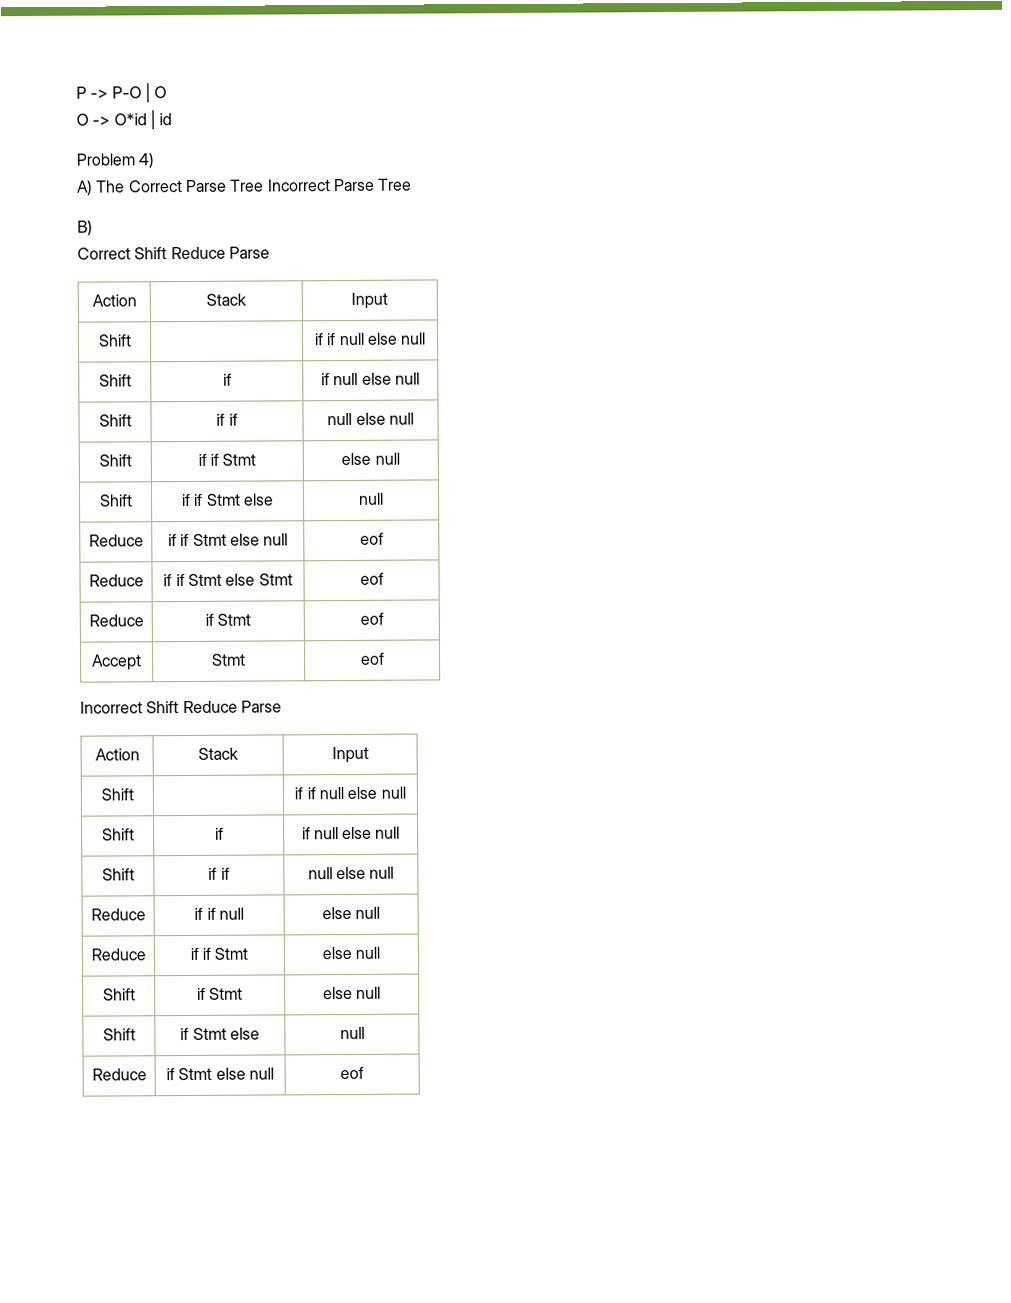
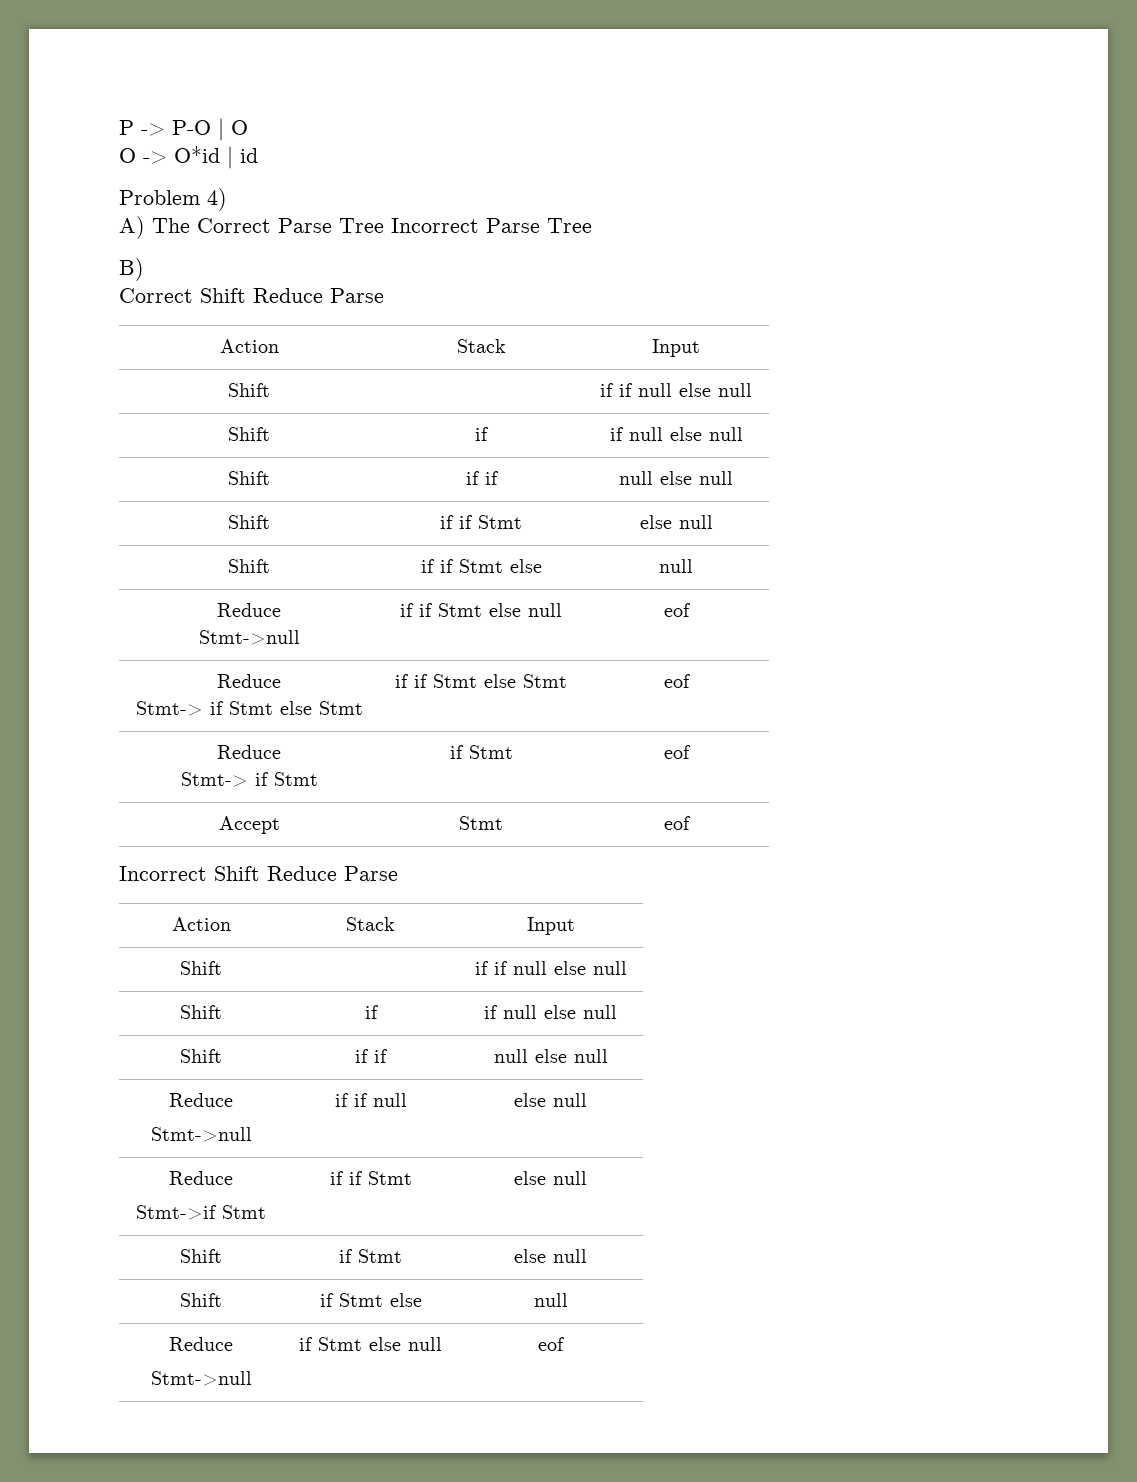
(144, 540) none -> [198,630,300,645] // Stmt->null
(144, 580) none -> [135,701,363,716] // Stmt-> if Stmt else Stmt
(144, 620) none -> [180,772,318,787] // Stmt-> if Stmt
(146, 914) none -> [150,1127,252,1142] // Stmt->null
(146, 954) none -> [136,1205,266,1220] // Stmt->if Stmt
(147, 1074) none -> [150,1371,252,1386] // Stmt->null

